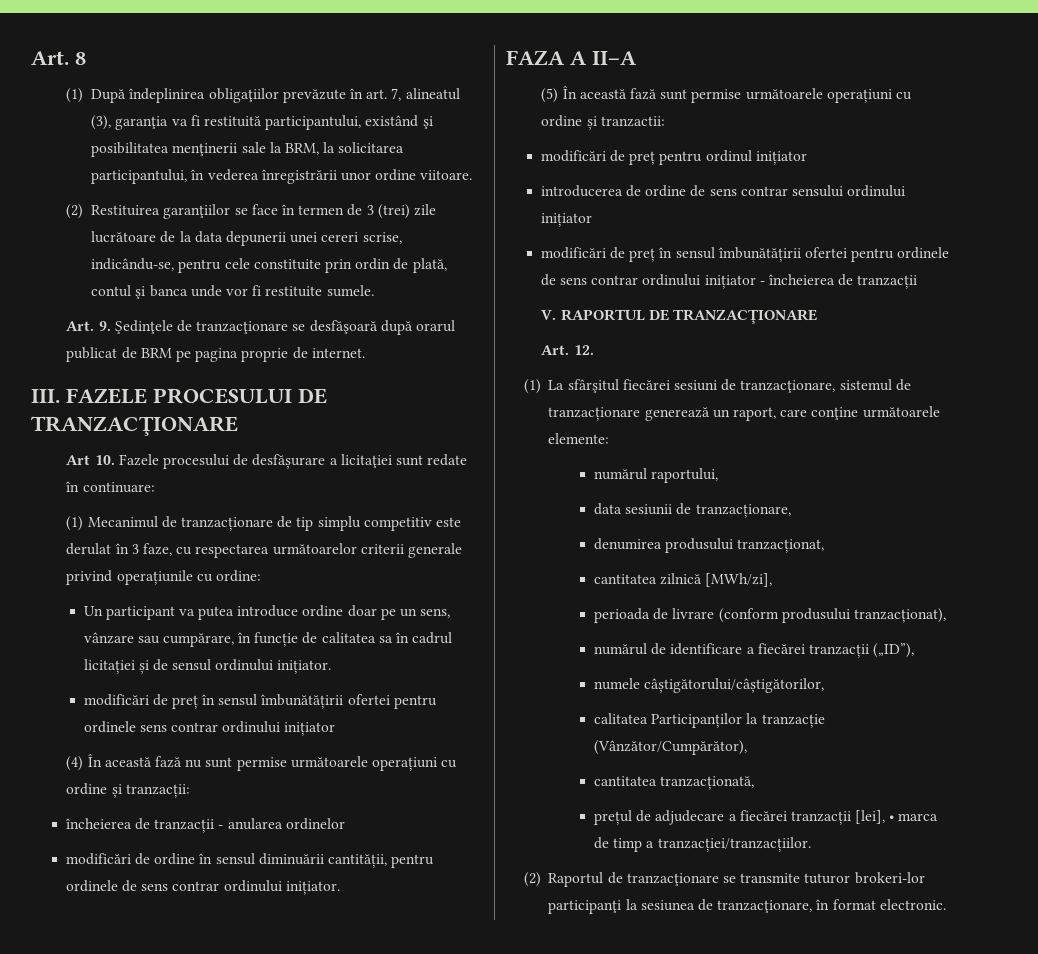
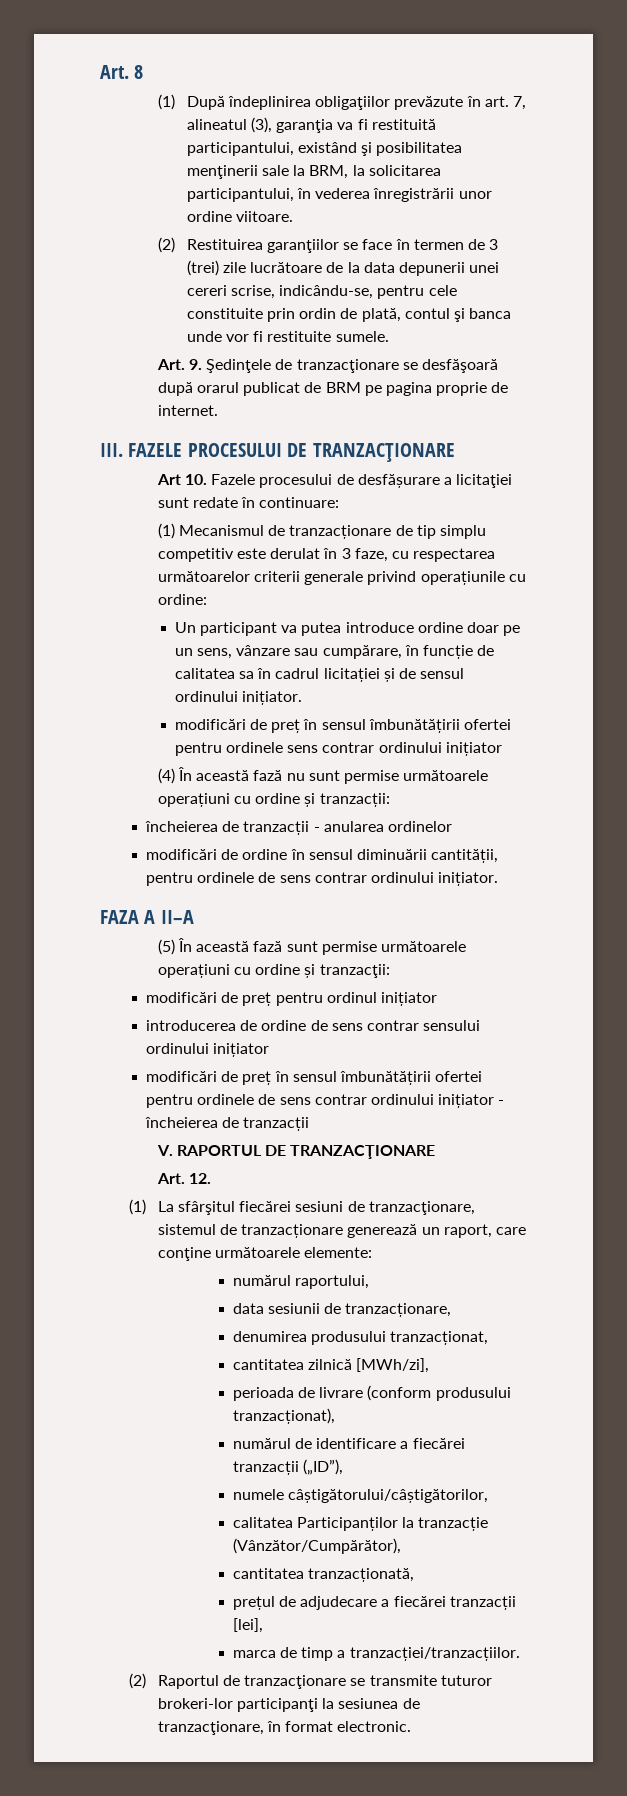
[87,516,158,528] Mecanimul -> [179,525,265,536] Mecanismul
[600,116,665,127] tranzactii: -> [319,964,390,978] tranzacţii:
[889,815,895,821] • -> (263, 1625) //

